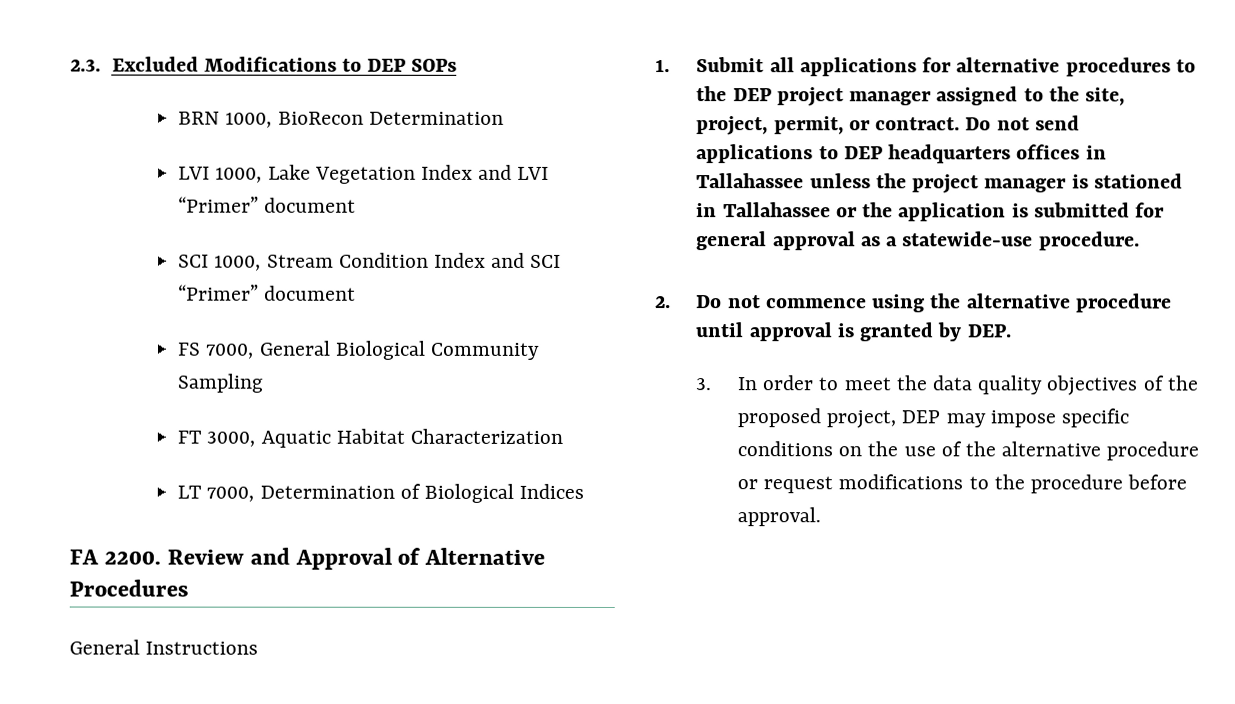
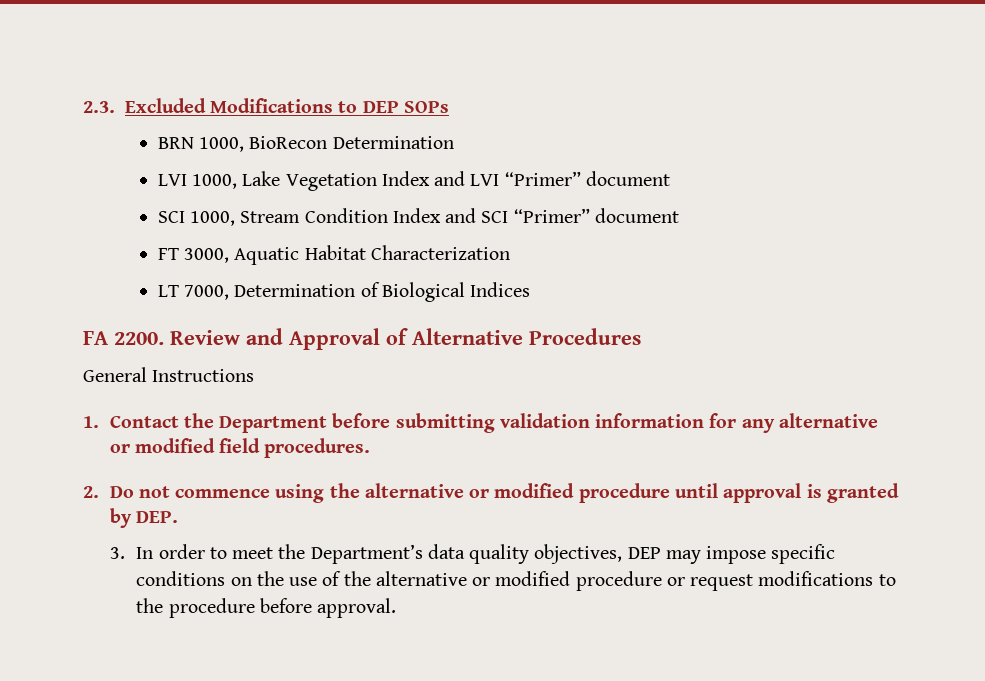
[177,340,541,360] [177,373,264,393] // FS 7000, General Biological Community Sampling -> (679, 215) none
[696,57,1196,77] [696,86,1125,107] [696,115,1080,136] [696,144,1107,164] [696,173,1183,194] [696,202,1165,222] [696,231,1140,251] Submit all applications for alternative procedures to the DEP project manager assigned to the site, project, permit, or contract. Do not send applications to DEP headquarters offices in Tallahassee unless the project manager is stationed in Tallahassee or the application is submitted for general approval as a statewide-use procedure. -> [109,413,879,433] [109,438,371,458] Contact the Department before submitting validation information for any alternative or modified field procedures.
(1071, 301) none -> [469,483,575,498] or modified
(927, 383) none -> [310,544,423,564] Department’s
[1046,375,1198,396] [736,408,897,429] objectives of the proposed project, -> [534,544,623,564] objectives,
(1102, 449) none -> [472,571,571,586] or modified

